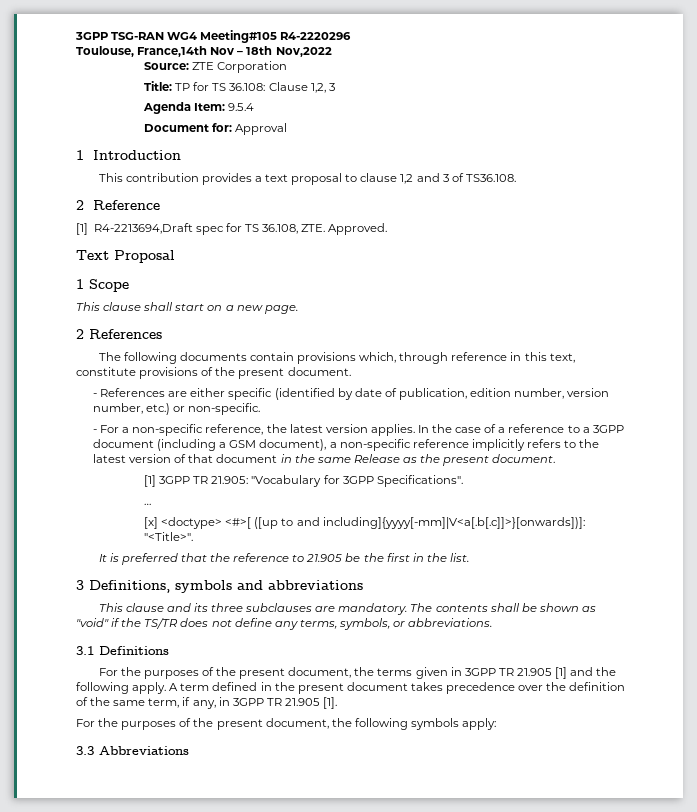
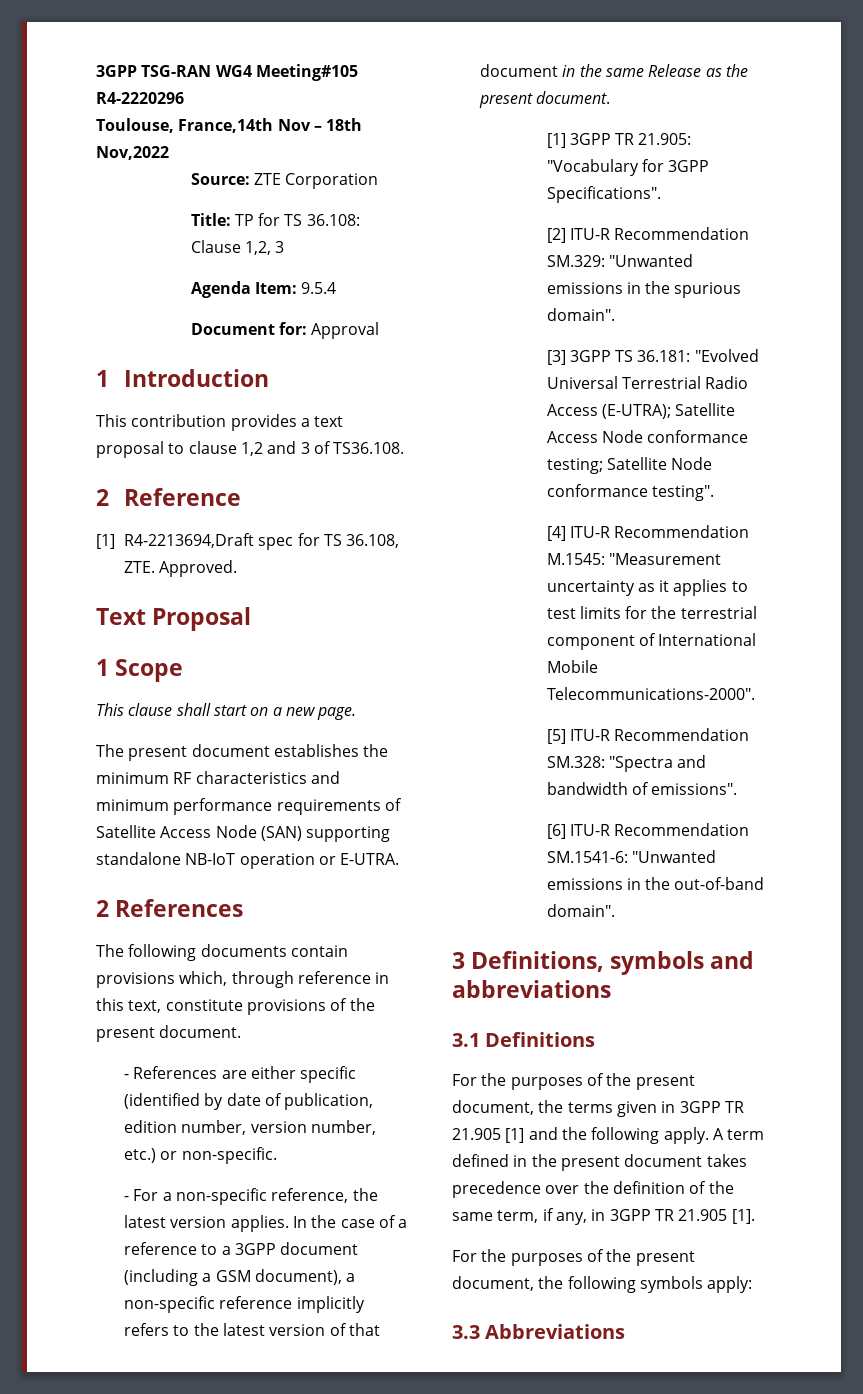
(298, 309) none -> [96,744,389,761] [96,771,340,784] [96,798,402,815] [96,825,391,842] [96,852,400,869] // The present document establishes the minimum RF characteristics and minimum performance requirements of Satellite Access Node (SAN) supporting standalone NB-IoT operation or E-UTRA.
[143,503,151,505] [143,517,585,529] [143,532,193,541] [98,553,469,565] … // [x] <doctype> <#>[ ([up to and including]{yyyy[-mm]|V<a[.b[.c]]>}[onwards])]: "<Title>". // It is preferred that the reference to 21.905 be the first in the list. -> [546,227,750,243] [546,254,693,267] [546,281,742,298] [546,308,615,321] [546,349,759,365] [546,376,749,389] [546,403,736,419] [546,430,749,443] [546,457,713,474] [546,484,714,501] [546,525,750,541] [546,553,721,565] [546,579,748,596] [546,606,757,619] [546,633,757,650] [546,660,598,673] [546,687,756,700] [546,728,750,744] [546,755,707,772] [546,782,738,795] [546,823,750,839] [546,850,716,863] [546,877,765,890] [546,904,615,917] [2] ITU-R Recommendation SM.329: "Unwanted emissions in the spurious domain". // [3] 3GPP TS 36.181: "Evolved Universal Terrestrial Radio Access (E-UTRA); Satellite Access Node conformance testing; Satellite Node conformance testing". // [4] ITU-R Recommendation M.1545: "Measurement uncertainty as it applies to test limits for the terrestrial component of International Mobile Telecommunications-2000". // [5] ITU-R Recommendation SM.328: "Spectra and bandwidth of emissions". // [6] ITU-R Recommendation SM.1541-6: "Unwanted emissions in the out-of-band domain".
[98,603,596,615] [76,618,493,630] // This clause and its three subclauses are mandatory. The contents shall be shown as "void" if the TS/TR does not define any terms, symbols, or abbreviations. -> (611, 989) none

